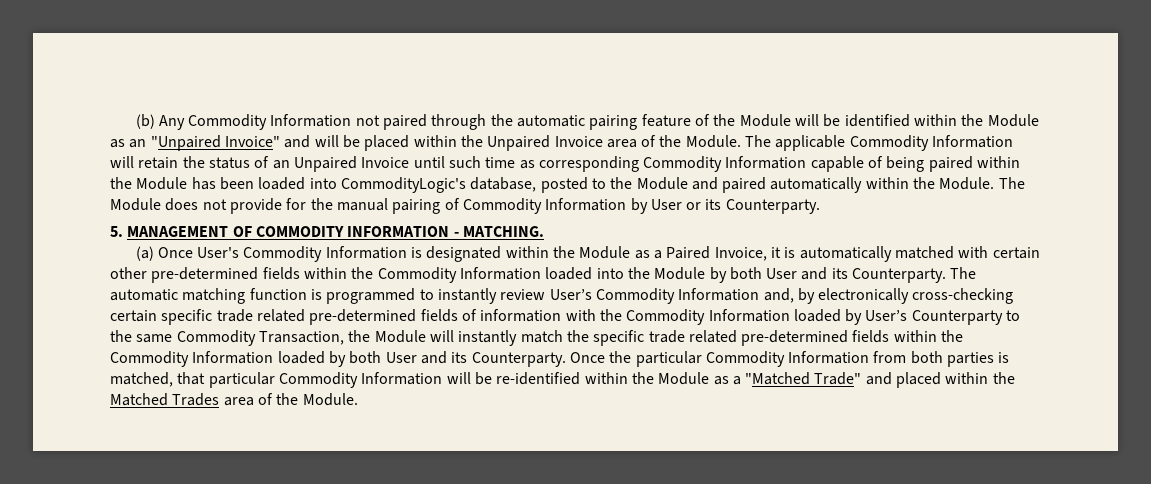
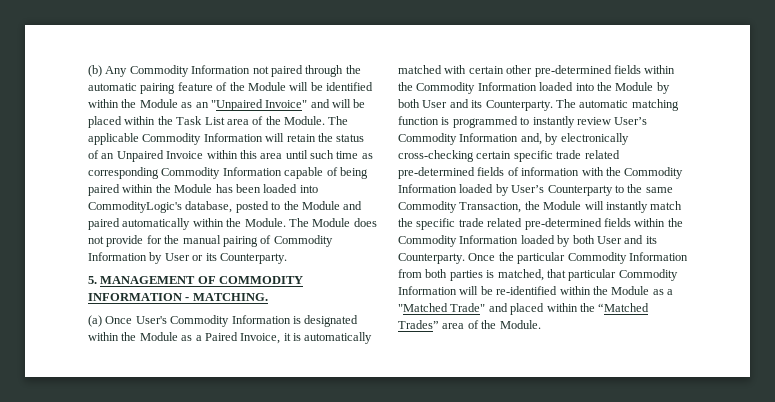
[487,135,603,151] Unpaired Invoice -> [176,116,225,125] Task List
(410, 162) none -> [206,150,283,159] within this area
[110,393,220,406] Matched Trades -> [598,303,650,312] [398,320,439,329] “Matched Trades”

